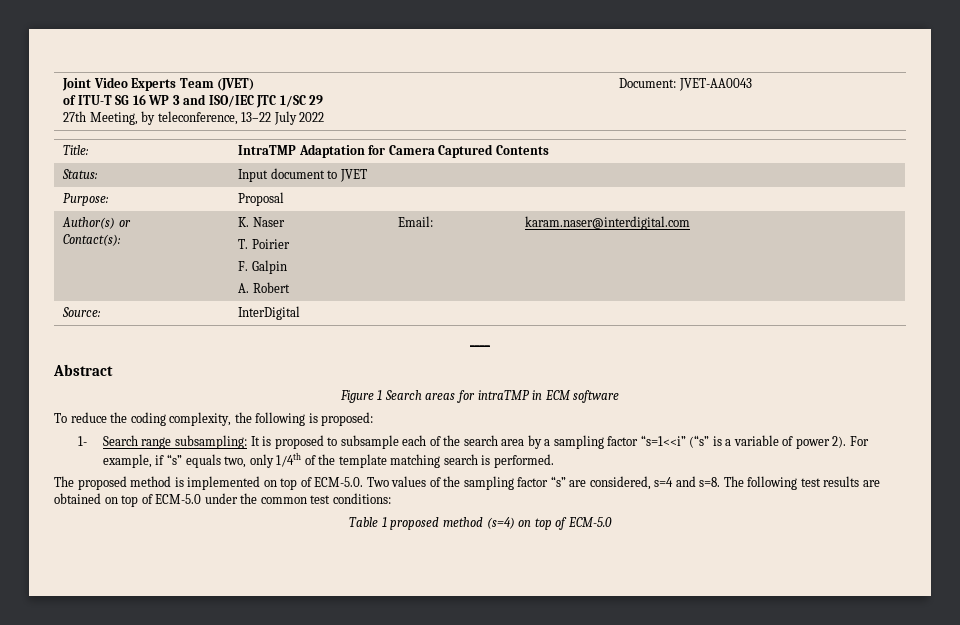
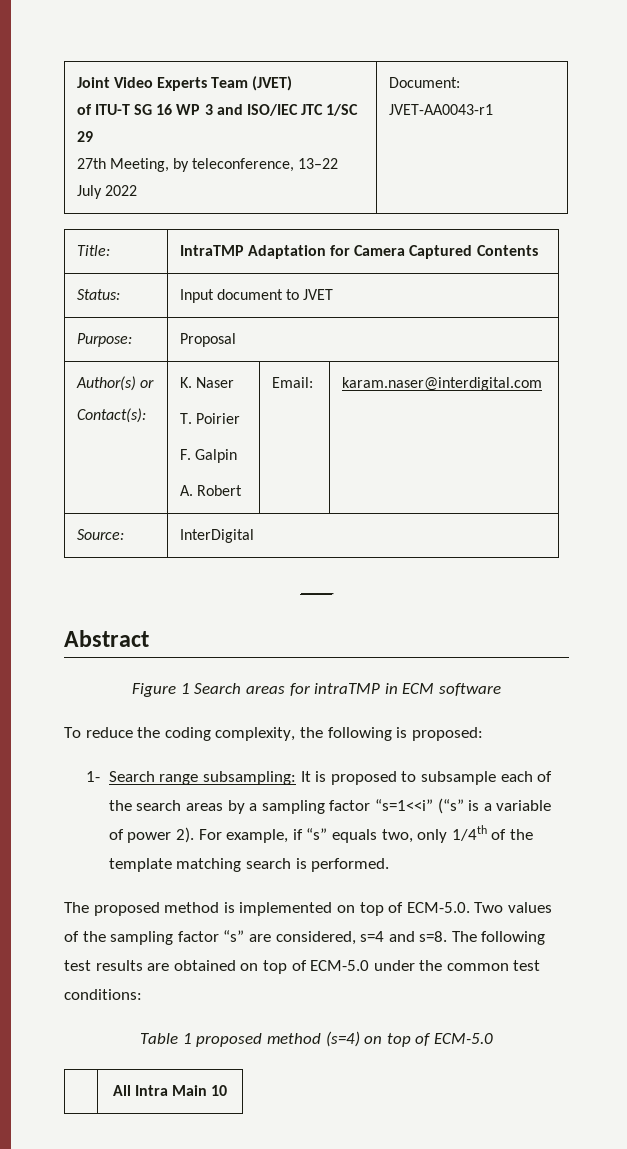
[678,78,752,91] JVET-AA0043 -> [388,104,493,115] JVET-AA0043-r1
[501,439,525,446] area -> [186,803,224,811] areas
(612, 522) none -> [112,1085,228,1096] // | All Intra Main 10

